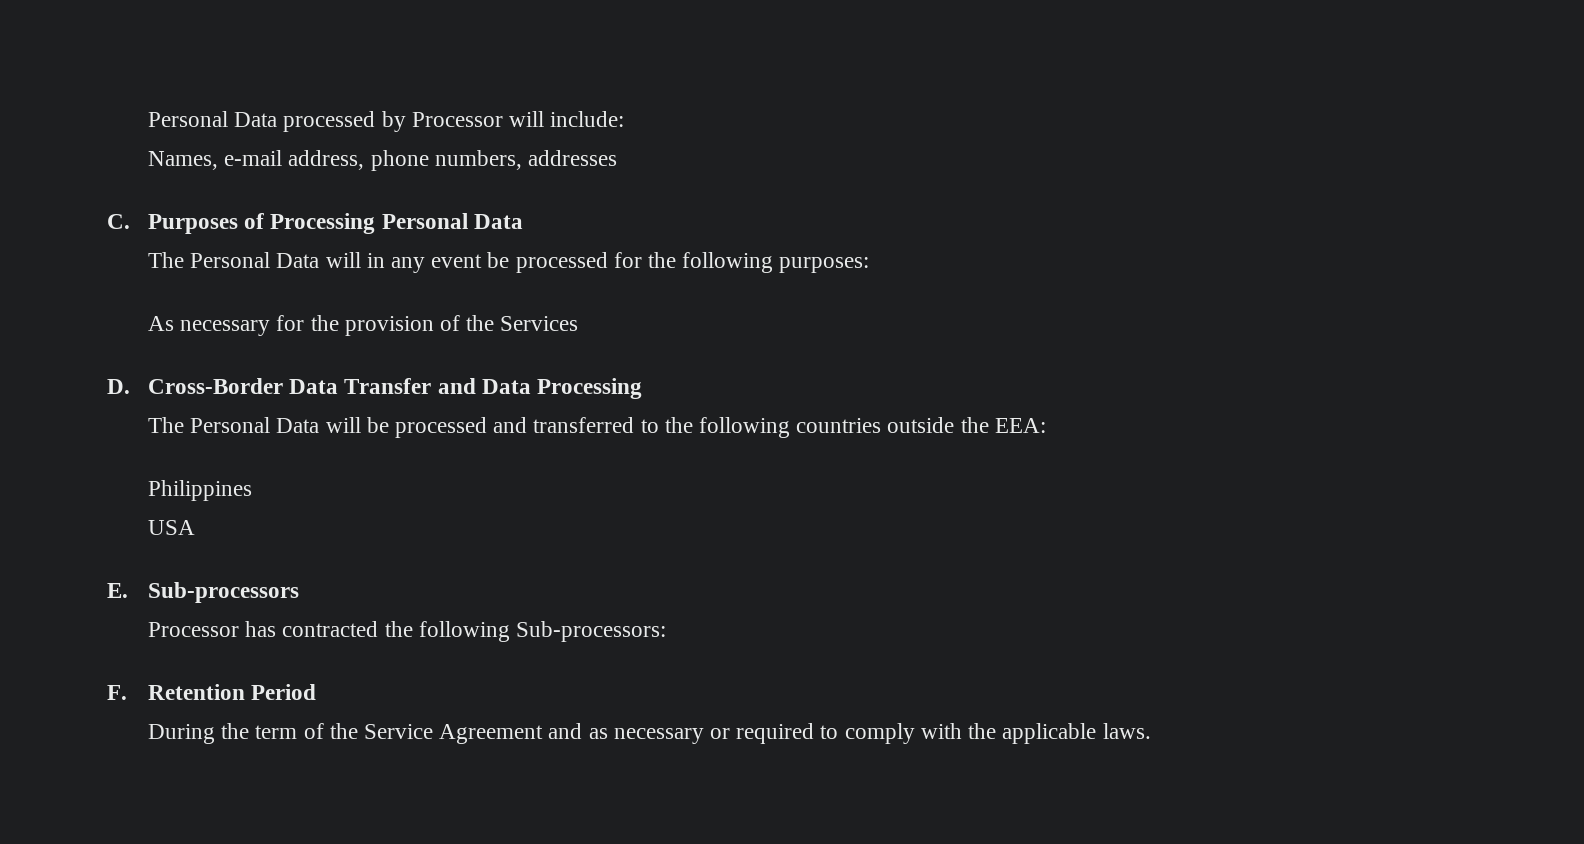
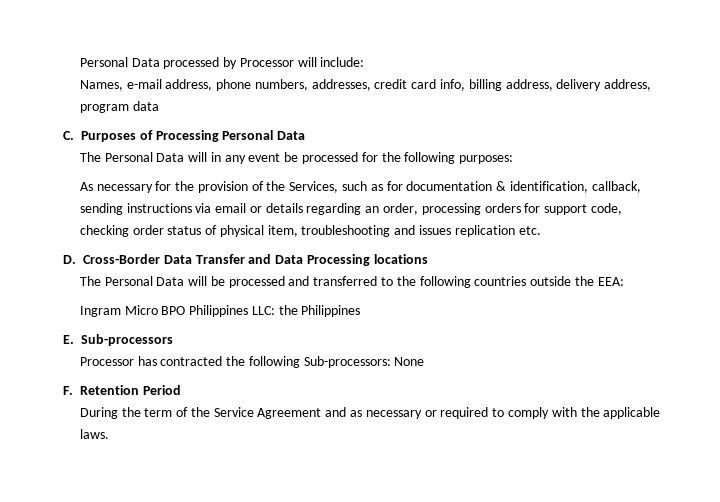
[528,150,618,166] addresses -> [311,79,652,91] [79,101,159,113] addresses, credit card info, billing address, delivery address, program data
[500,316,579,331] Services -> [289,181,641,193] [79,203,622,215] [79,225,541,237] Services, such as for documentation & identification, callback, sending instructions via email or details regarding an order, processing orders for support code, checking order status of physical item, troubleshooting and issues replication etc.
(643, 388) none -> [373,254,428,264] locations
[147,480,252,501] [147,520,195,535] Philippines // USA -> [79,305,361,317] Ingram Micro BPO Philippines LLC: the Philippines
[516,621,667,642] Sub-processors: -> [303,356,425,368] Sub-processors: None

